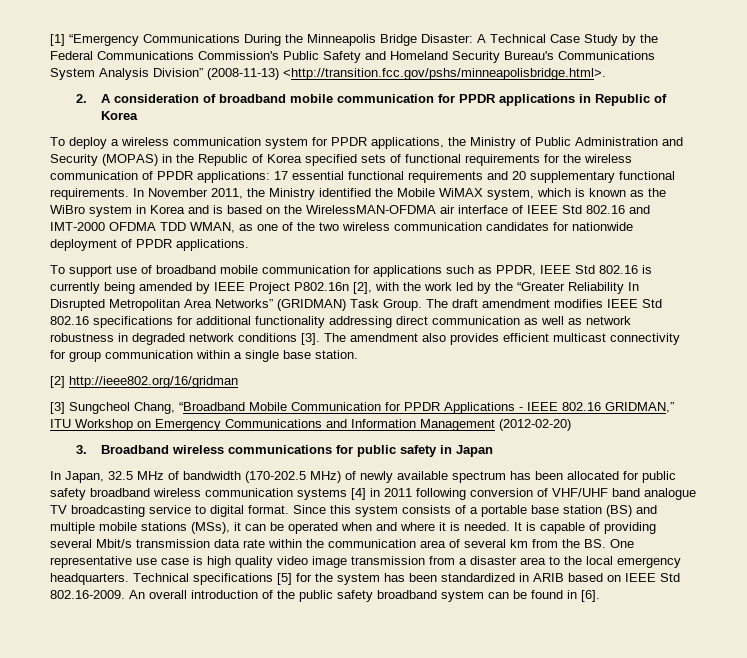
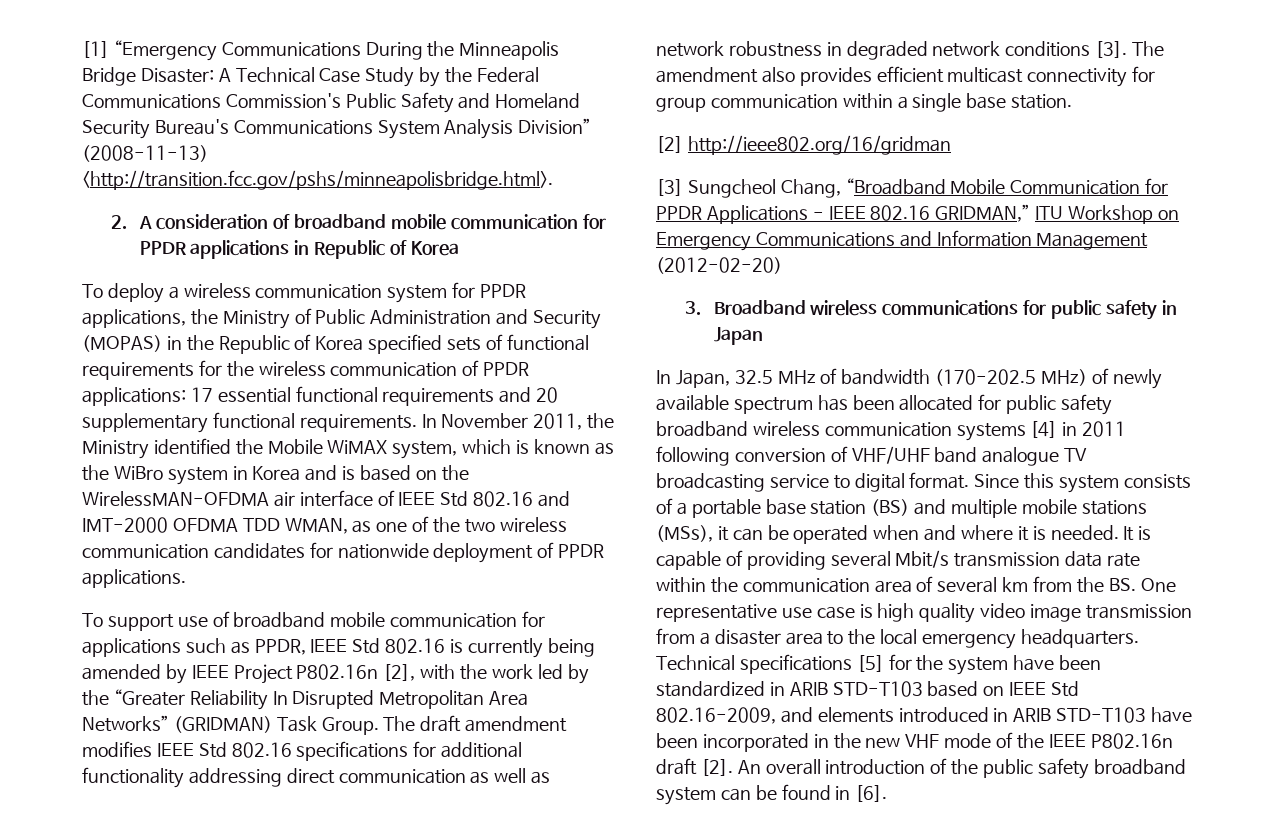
[384,573,405,582] has -> [1013,655,1055,671] have
(564, 577) none -> [832,681,923,697] STD-T103
[50,590,125,599] 802.16-2009. -> [656,707,1192,724] [656,732,1173,752] [656,758,733,776] 802.16-2009, and elements introduced in ARIB STD-T103 have been incorporated in the new VHF mode of the IEEE P802.16n draft [2].

